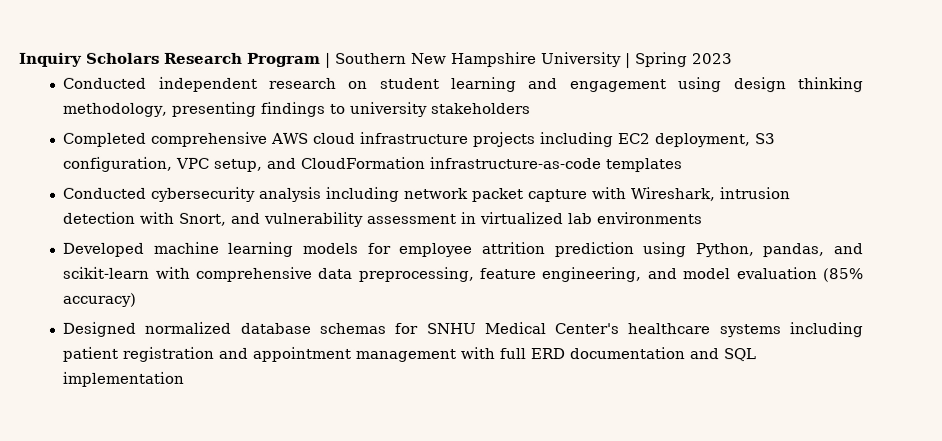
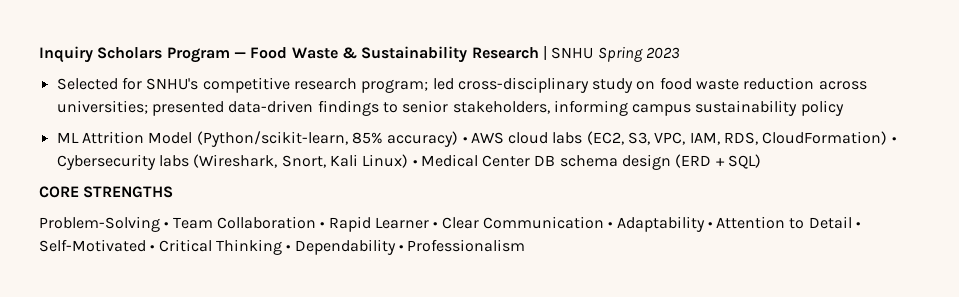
[164,51,733,69] [63,76,864,93] [63,101,532,117] [63,131,777,148] [63,156,684,173] [63,186,792,203] [62,211,704,227] [62,241,863,258] [62,266,863,283] [62,292,137,307] [62,321,864,338] [62,346,757,362] [62,371,185,387] Research Program | Southern New Hampshire University | Spring 2023 // Conducted independent research on student learning and engagement using design thinking methodology, presenting findings to university stakeholders // Completed comprehensive AWS cloud infrastructure projects including EC2 deployment, S3 configuration, VPC setup, and CloudFormation infrastructure-as-code templates // Conducted cybersecurity analysis including network packet capture with Wireshark, intrusion detection with Snort, and vulnerability assessment in virtualized lab environments // Developed machine learning models for employee attrition prediction using Python, pandas, and scikit-learn with comprehensive data preprocessing, feature engineering, and model evaluation (85% accuracy) // Designed normalized database schemas for SNHU Medical Center's healthcare systems including patient registration and appointment management with full ERD documentation and SQL implementation -> [166,46,680,63] [56,77,867,93] [56,100,844,116] [56,131,896,147] [56,154,762,170] [39,186,174,198] [39,216,861,232] [39,239,526,255] Program — Food Waste & Sustainability Research | SNHU Spring 2023 // Selected for SNHU's competitive research program; led cross-disciplinary study on food waste reduction across universities; presented data-driven findings to senior stakeholders, informing campus sustainability policy // ML Attrition Model (Python/scikit-learn, 85% accuracy) • AWS cloud labs (EC2, S3, VPC, IAM, RDS, CloudFormation) • Cybersecurity labs (Wireshark, Snort, Kali Linux) • Medical Center DB schema design (ERD + SQL) // CORE STRENGTHS // Problem-Solving • Team Collaboration • Rapid Learner • Clear Communication • Adaptability • Attention to Detail • Self-Motivated • Critical Thinking • Dependability • Professionalism

